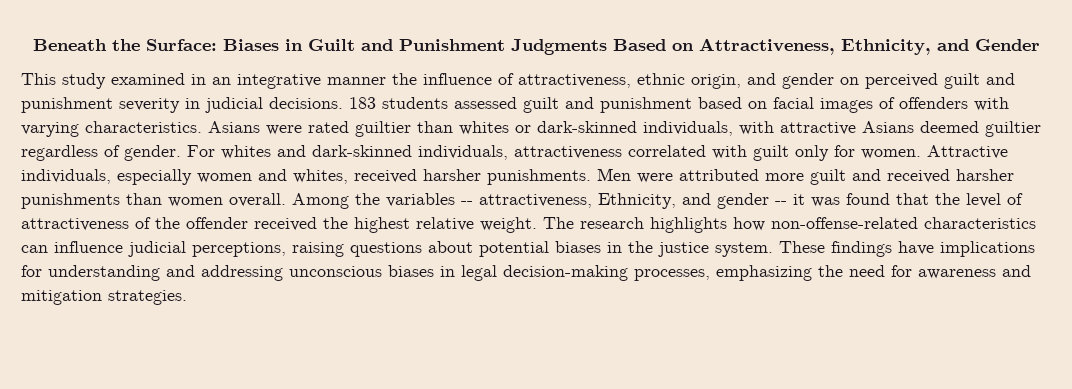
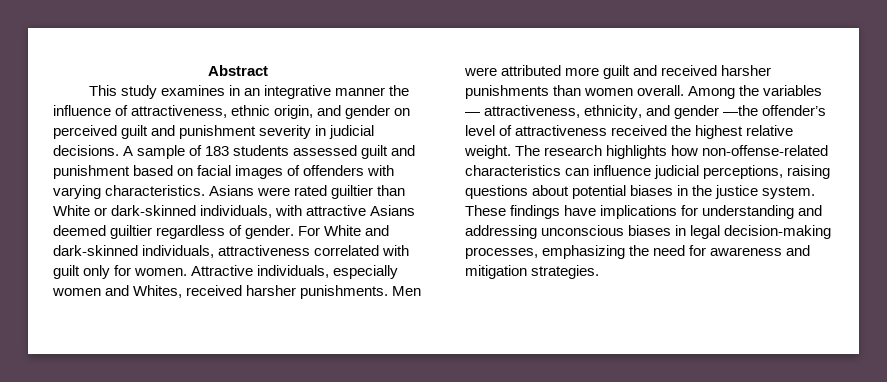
[32,38,1040,55] Beneath the Surface: Biases in Guilt and Punishment Judgments Based on Attractiveness, Ethnicity, and Gender -> [207,65,268,76] Abstract
[111,73,185,85] examined -> [161,85,226,96] examines
(343, 103) none -> [123,145,203,159] A sample of
[459,121,509,135] whites -> [53,205,90,216] White
[221,145,271,159] whites -> [324,225,362,236] White
[293,169,348,184] whites, -> [133,285,183,298] Whites,
[461,193,1023,209] [21,217,248,231] -- attractiveness, Ethnicity, and gender -- it was found that the level of attractiveness of the offender -> [465,105,827,119] [465,125,608,136] — attractiveness, ethnicity, and gender —the offender’s level of attractiveness

